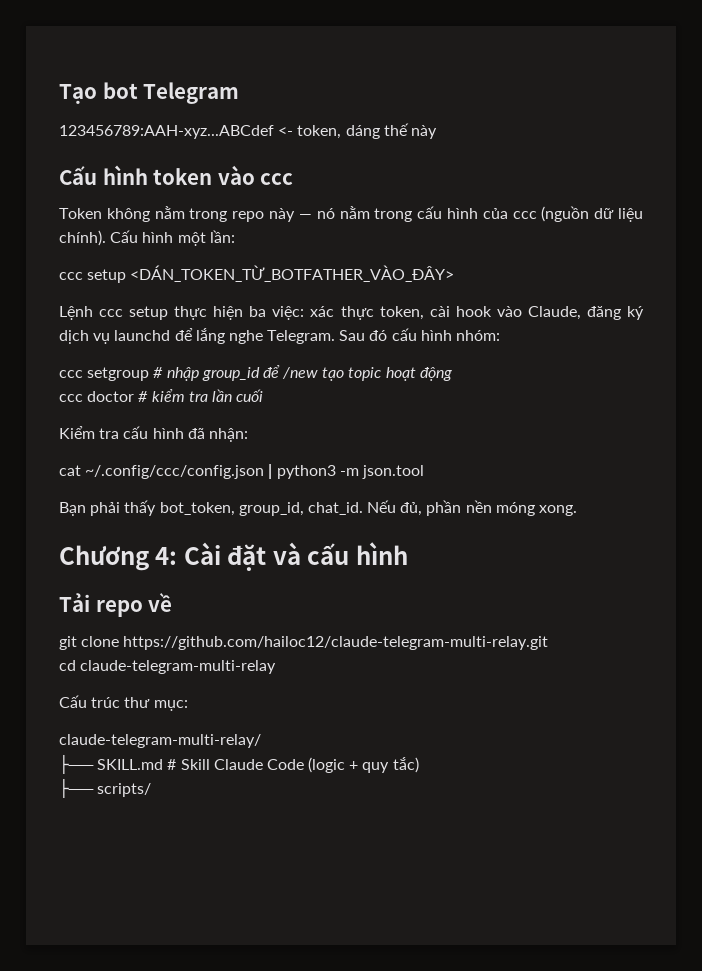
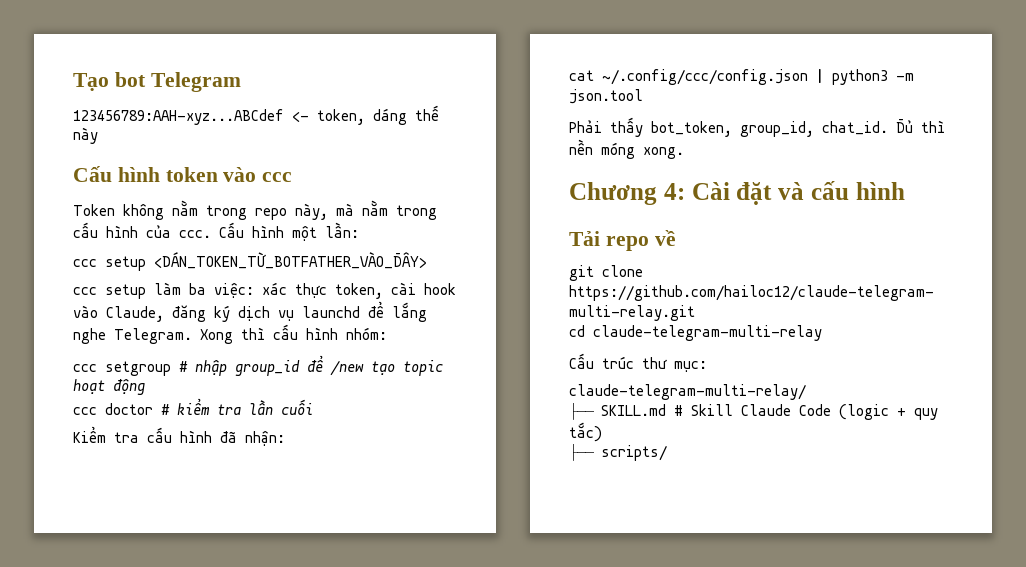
[269,208,335,222] này — nó -> [295,203,354,220] này, mà
[512,206,643,222] [59,230,106,246] ccc (nguồn dữ liệu chính). -> [179,230,211,238] ccc.
[59,306,244,320] Lệnh ccc setup thực hiện -> [73,282,181,299] ccc setup làm
[339,330,388,341] Sau đó -> [200,327,265,344] Xong thì
[59,502,121,516] Bạn phải -> [569,120,602,133] Phải
[367,500,462,516] Nếu đủ, phần -> [896,119,945,133] Đủ thì

